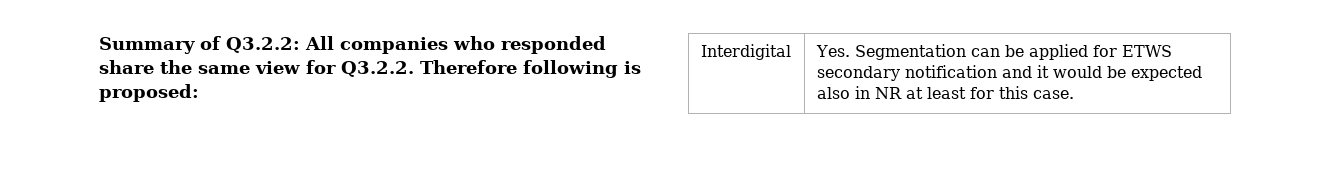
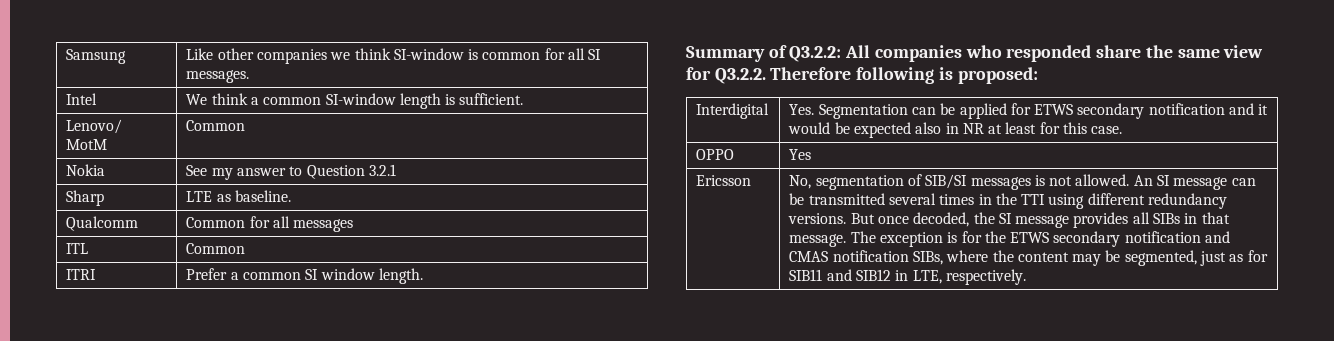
(99, 45) none -> [66,49,127,64] [186,48,602,64] [186,70,250,83] [66,93,98,105] [186,93,524,109] [66,119,123,134] [66,139,108,150] [186,120,246,131] [66,164,106,176] [186,164,396,180] [66,190,105,206] [186,190,291,202] [66,216,139,231] [186,216,354,232] [66,243,89,254] [186,243,246,254] [66,269,97,280] [186,268,423,284] Samsung | Like other companies we think SI-window is common for all SI messages. // Intel | We think a common SI-window length is sufficient. // Lenovo/ MotM | Common // Nokia | See my answer to Question 3.2.1 // Sharp | LTE as baseline. // Qualcomm | Common for all messages // ITL | Common // ITRI | Prefer a common SI window length. //
(1074, 94) none -> [696,149,735,160] [789,149,812,160] [696,175,752,186] [789,174,1256,190] [789,193,1228,209] [788,212,1230,228] [789,231,1231,247] [789,250,1268,266] [789,269,1026,285] // OPPO | Yes // Ericsson | No, segmentation of SIB/SI messages is not allowed. An SI message can be transmitted several times in the TTI using different redundancy versions. But once decoded, the SI message provides all SIBs in that message. The exception is for the ETWS secondary notification and CMAS notification SIBs, where the content may be segmented, just as for SIB11 and SIB12 in LTE, respectively.

